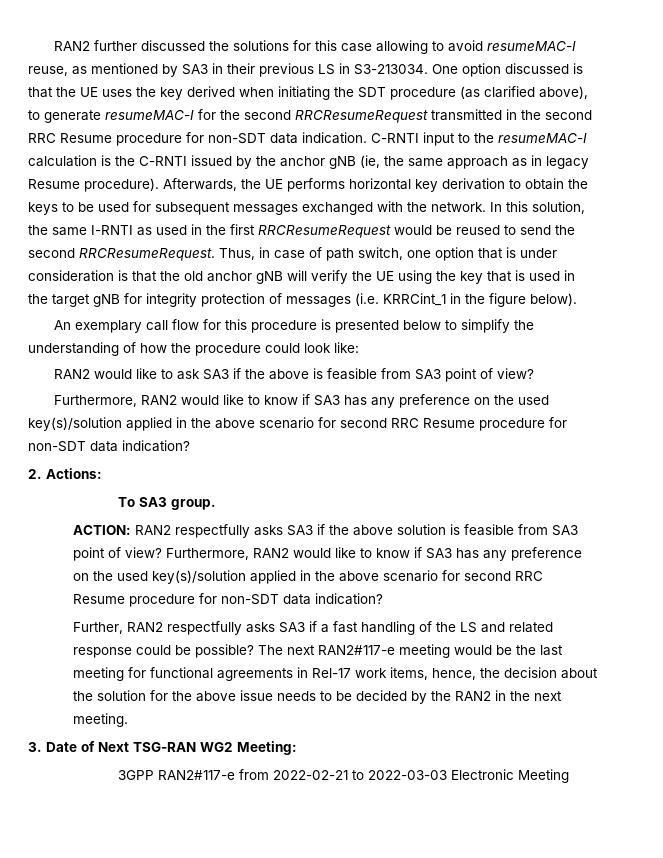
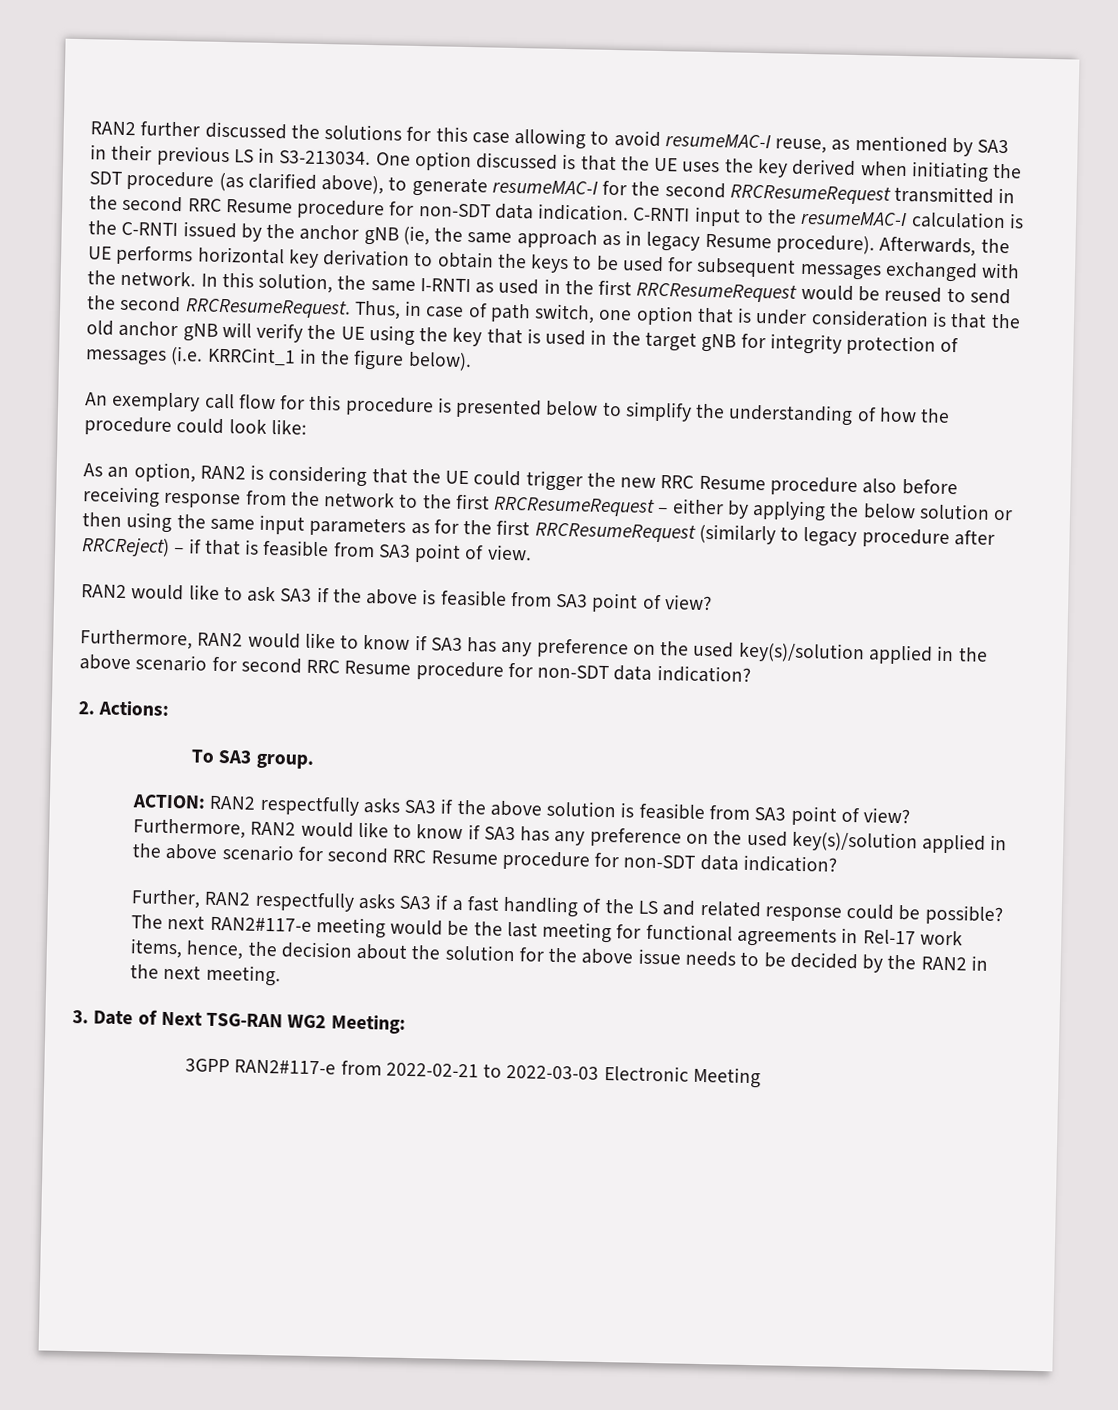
(359, 347) none -> [83,462,958,497] [82,486,1014,522] [82,512,995,549] [81,537,532,563] // As an option, RAN2 is considering that the UE could trigger the new RRC Resume procedure also before receiving response from the network to the first RRCResumeRequest – either by applying the below solution or then using the same input parameters as for the first RRCResumeRequest (similarly to legacy procedure after RRCReject) – if that is feasible from SA3 point of view.

